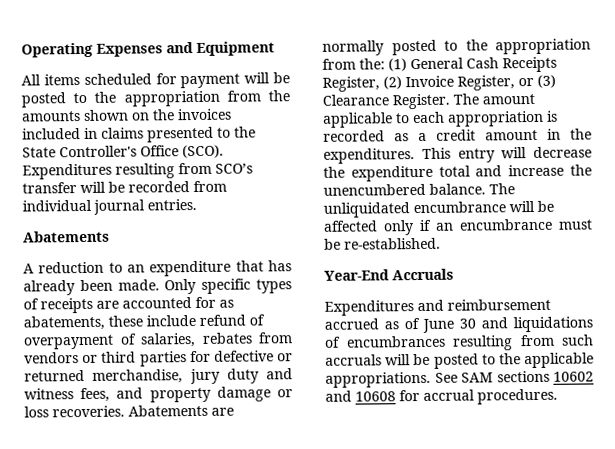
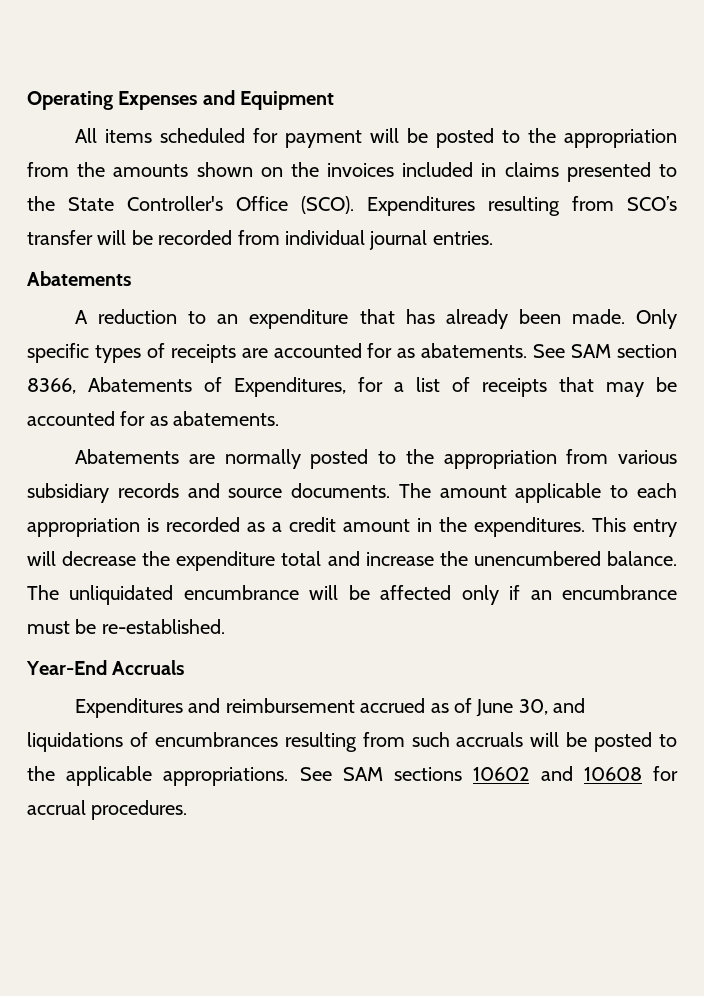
[23,314,265,331] [23,332,293,350] [24,350,293,367] [24,368,293,385] [24,386,293,403] [24,405,125,418] abatements, these include refund of overpayment of salaries, rebates from vendors or third parties for defective or returned merchandise, jury duty and witness fees, and property damage or loss recoveries. -> [421,343,677,358] [27,377,677,397] [27,411,280,426] abatements. See SAM section 8366, Abatements of Expenditures, for a list of receipts that may be accounted for as abatements. //
[359,56,557,73] [322,74,556,92] [322,93,450,110] the: (1) General Cash Receipts Register, (2) Invoice Register, or (3) Clearance Register. -> [618,450,677,464] [27,483,391,503] various subsidiary records and source documents.
[459,318,476,329] 30 -> [518,699,548,715] 30,

